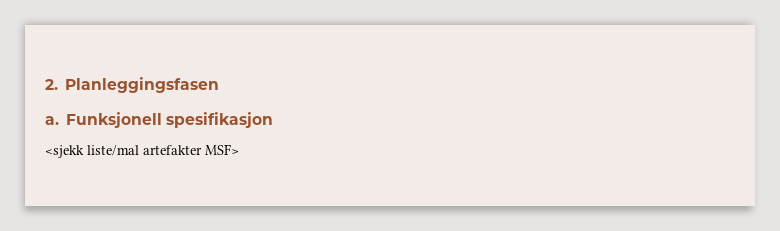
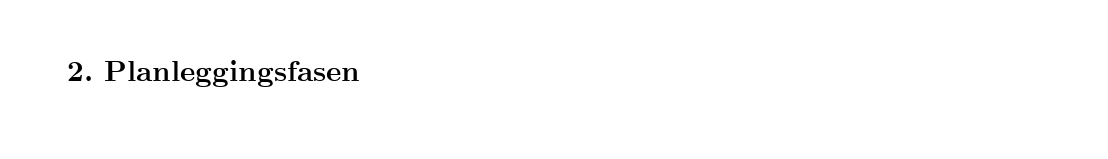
[45,112,274,128] [45,144,239,158] // a. Funksjonell spesifikasjon // <sjekk liste/mal artefakter MSF> -> (360, 73) none

